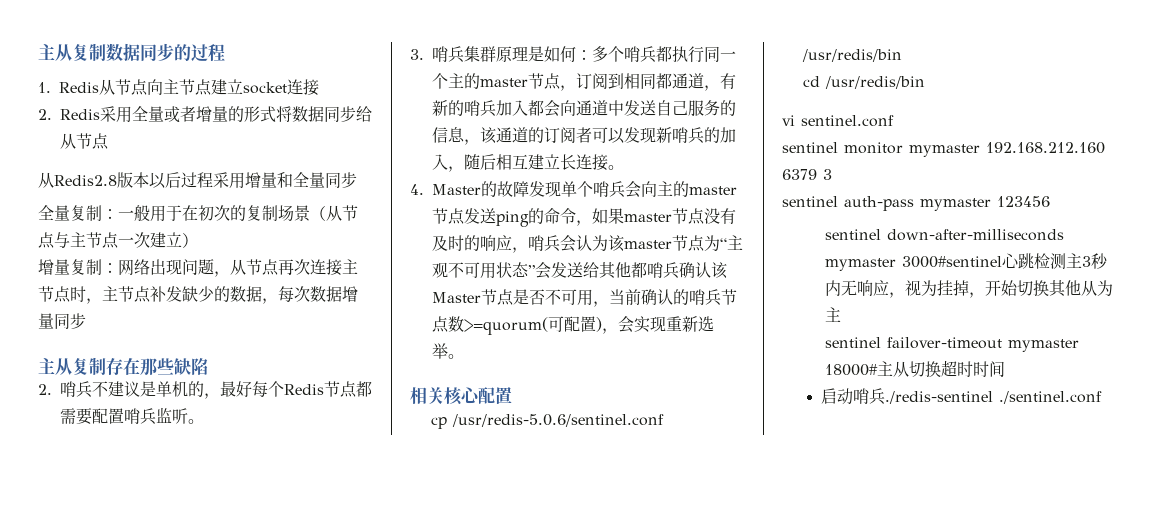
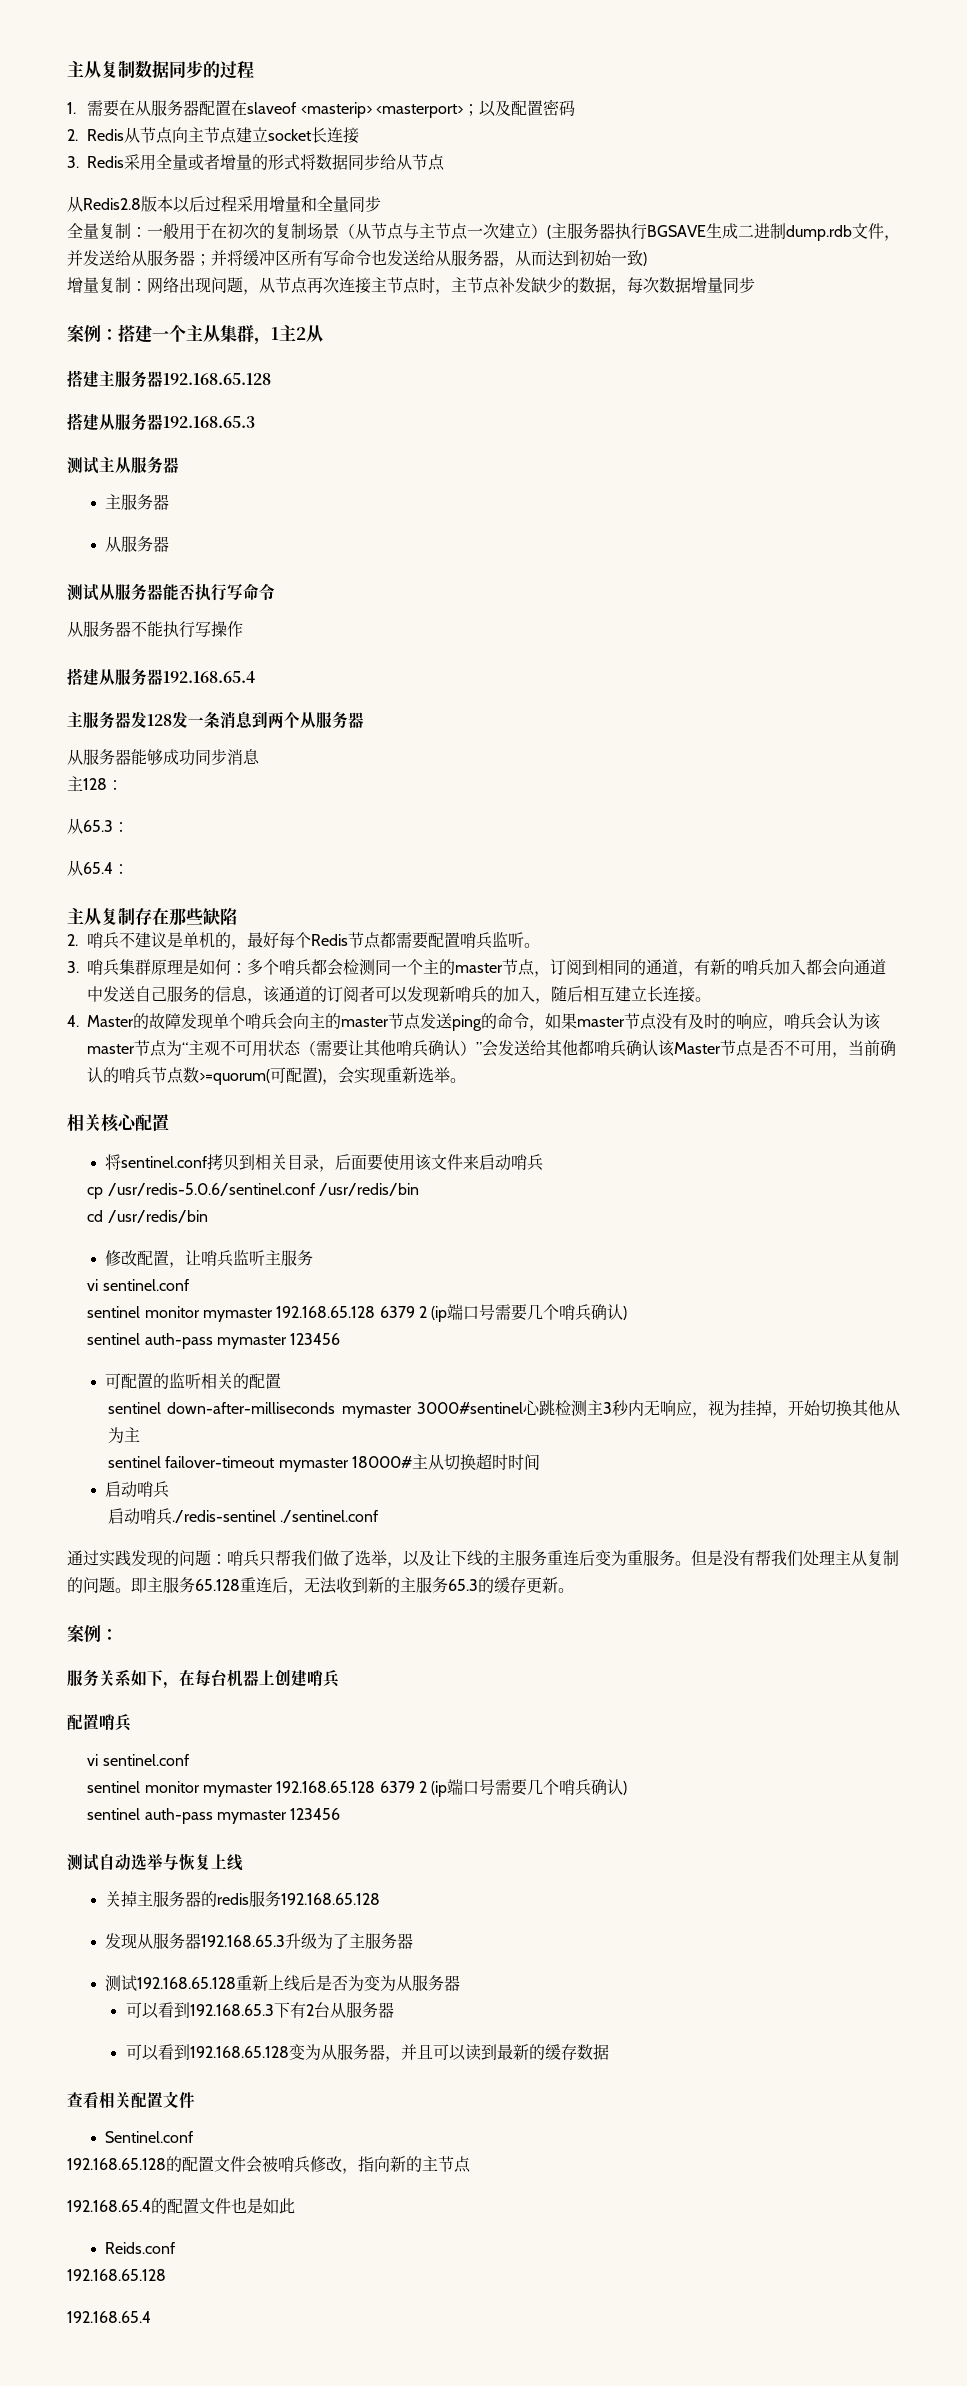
(51, 87) none -> [87,99,576,118] [67,129,78,141] 需要在从服务器配置在slaveof <masterip> <masterport>；以及配置密码 // 2.
(288, 88) none -> [311,127,328,143] 长
[38,109,52,120] 2. -> [67,156,79,168] 3.
(198, 240) none -> [547,223,900,241] [67,249,647,268] (主服务器执行BGSAVE生成二进制dump.rdb文件，并发送给从服务器；并将缓冲区所有写命令也发送给从服务器，从而达到初始一致)
(86, 321) none -> [67,324,323,345] [67,370,271,388] [67,413,255,431] [67,456,179,474] [105,494,170,510] [105,536,170,552] [67,583,275,601] [67,621,243,638] [67,668,255,686] [67,711,364,729] [67,749,260,766] [67,776,123,791] [67,818,129,834] [67,860,129,876] // 案例：搭建一个主从集群，1主2从 // 搭建主服务器192.168.65.128 // 搭建从服务器192.168.65.3 // 测试主从服务器 // 主服务器 // 从服务器 // 测试从服务器能否执行写命令 // 从服务器不能执行写操作 // 搭建从服务器192.168.65.4 // 主服务器发128发一条消息到两个从服务器 // 从服务器能够成功同步消息 // 主128： // 从65.3： // 从65.4：
[672,46,704,63] 执行 -> [327,959,376,976] 会检测
[656,73,672,89] 都 -> [630,959,647,975] 的
(529, 269) none -> [300,1040,477,1057] （需要让其他哨兵确认）
(512, 395) none -> [105,1154,544,1172] // 将sentinel.conf拷贝到相关目录，后面要使用该文件来启动哨兵
[782,115,894,127] [782,142,1105,157] [782,169,832,180] [782,196,1050,211] // vi sentinel.conf // sentinel monitor mymaster 192.168.212.160 6379 3 // sentinel auth-pass mymaster 123456 -> [105,1249,314,1268] [87,1279,190,1291] [87,1304,628,1322] [87,1333,341,1349] [105,1372,282,1389] // 修改配置，让哨兵监听主服务 // vi sentinel.conf // sentinel monitor mymaster 192.168.65.128 6379 2 (ip端口号需要几个哨兵确认) // sentinel auth-pass mymaster 123456 // 可配置的监听相关的配置
(885, 396) none -> [107,1508,172,1525] // 启动哨兵
(1102, 397) none -> [67,1550,899,1568] [67,1577,574,1595] [67,1624,118,1642] [67,1669,339,1689] [67,1714,131,1731] [87,1754,190,1766] [87,1779,628,1797] [87,1808,341,1824] [67,1853,243,1871] [105,1891,381,1907] [105,1933,414,1949] [105,1975,461,1991] [125,2002,394,2019] [125,2044,609,2062] [67,2091,195,2109] [105,2131,195,2143] [67,2156,471,2174] [67,2197,295,2214] [105,2242,177,2254] [67,2269,166,2281] [67,2311,151,2323] // 通过实践发现的问题：哨兵只帮我们做了选举，以及让下线的主服务重连后变为重服务。但是没有帮我们处理主从复制的问题。即主服务65.128重连后，无法收到新的主服务65.3的缓存更新。 // 案例： // 服务关系如下，在每台机器上创建哨兵 // 配置哨兵 // vi sentinel.conf // sentinel monitor mymaster 192.168.65.128 6379 2 (ip端口号需要几个哨兵确认) // sentinel auth-pass mymaster 123456 // 测试自动选举与恢复上线 // 关掉主服务器的redis服务192.168.65.128 // 发现从服务器192.168.65.3升级为了主服务器 // 测试192.168.65.128重新上线后是否为变为从服务器 // 可以看到192.168.65.3下有2台从服务器 // 可以看到192.168.65.128变为从服务器，并且可以读到最新的缓存数据 // 查看相关配置文件 // Sentinel.conf // 192.168.65.128的配置文件会被哨兵修改，指向新的主节点 // 192.168.65.4的配置文件也是如此 // Reids.conf // 192.168.65.128 // 192.168.65.4

